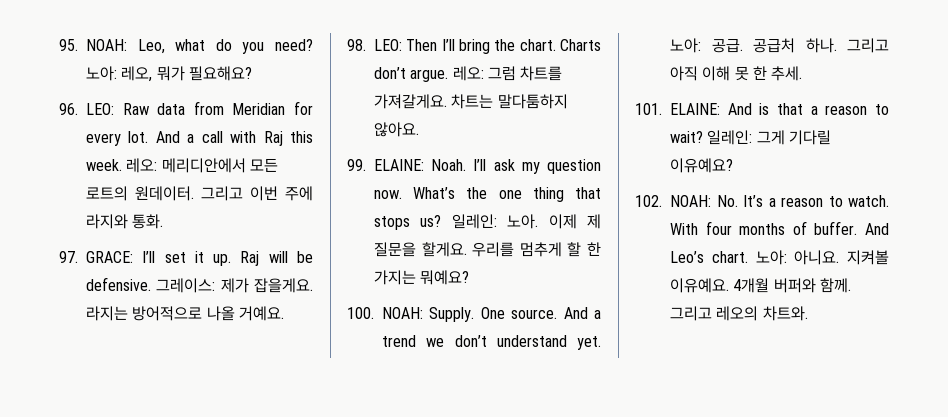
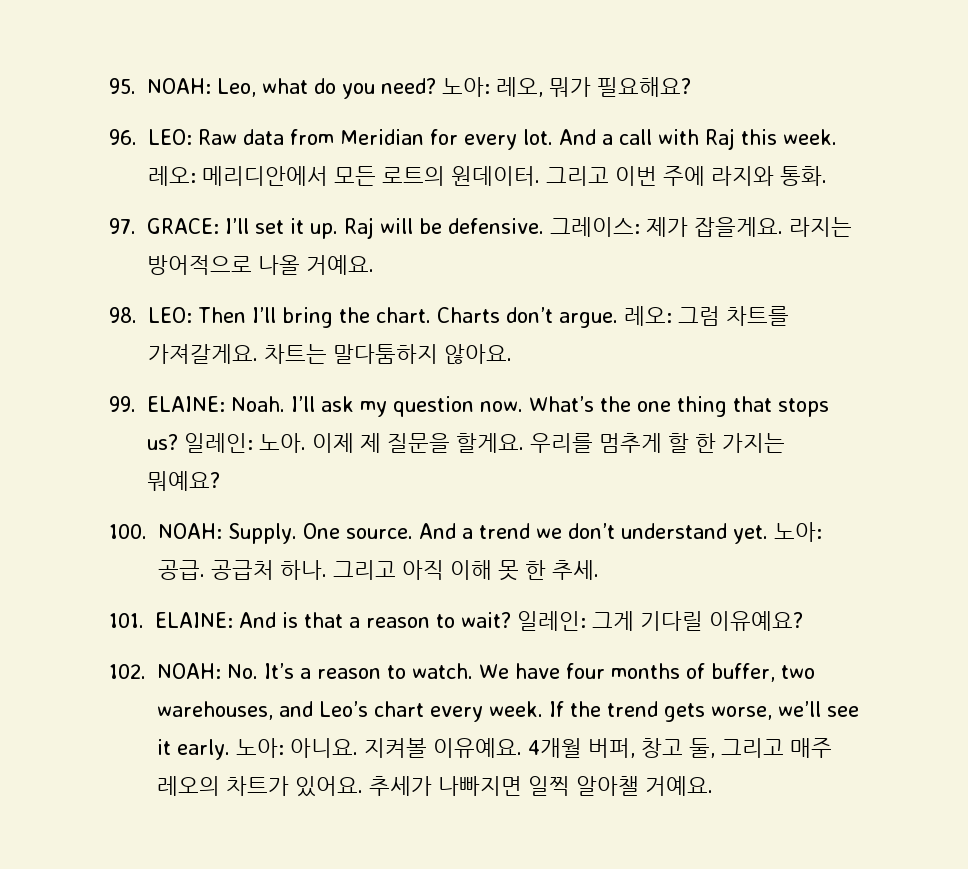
[670,223,698,235] With -> [479,663,560,679] We have
[814,221,889,235] [670,251,748,263] buffer. And Leo’s chart. -> [710,663,815,682] [157,701,859,722] [157,739,230,760] buffer, two warehouses, and Leo’s chart every week. If the trend gets worse, we’ll see it early.
[773,278,851,293] [670,306,808,321] 버퍼와 함께. 그리고 레오의 차트와. -> [587,738,832,758] [157,776,713,797] 버퍼, 창고 둘, 그리고 매주 레오의 차트가 있어요. 추세가 나빠지면 일찍 알아챌 거예요.

